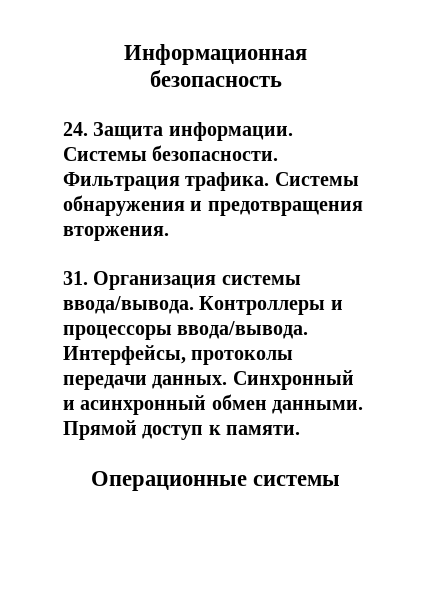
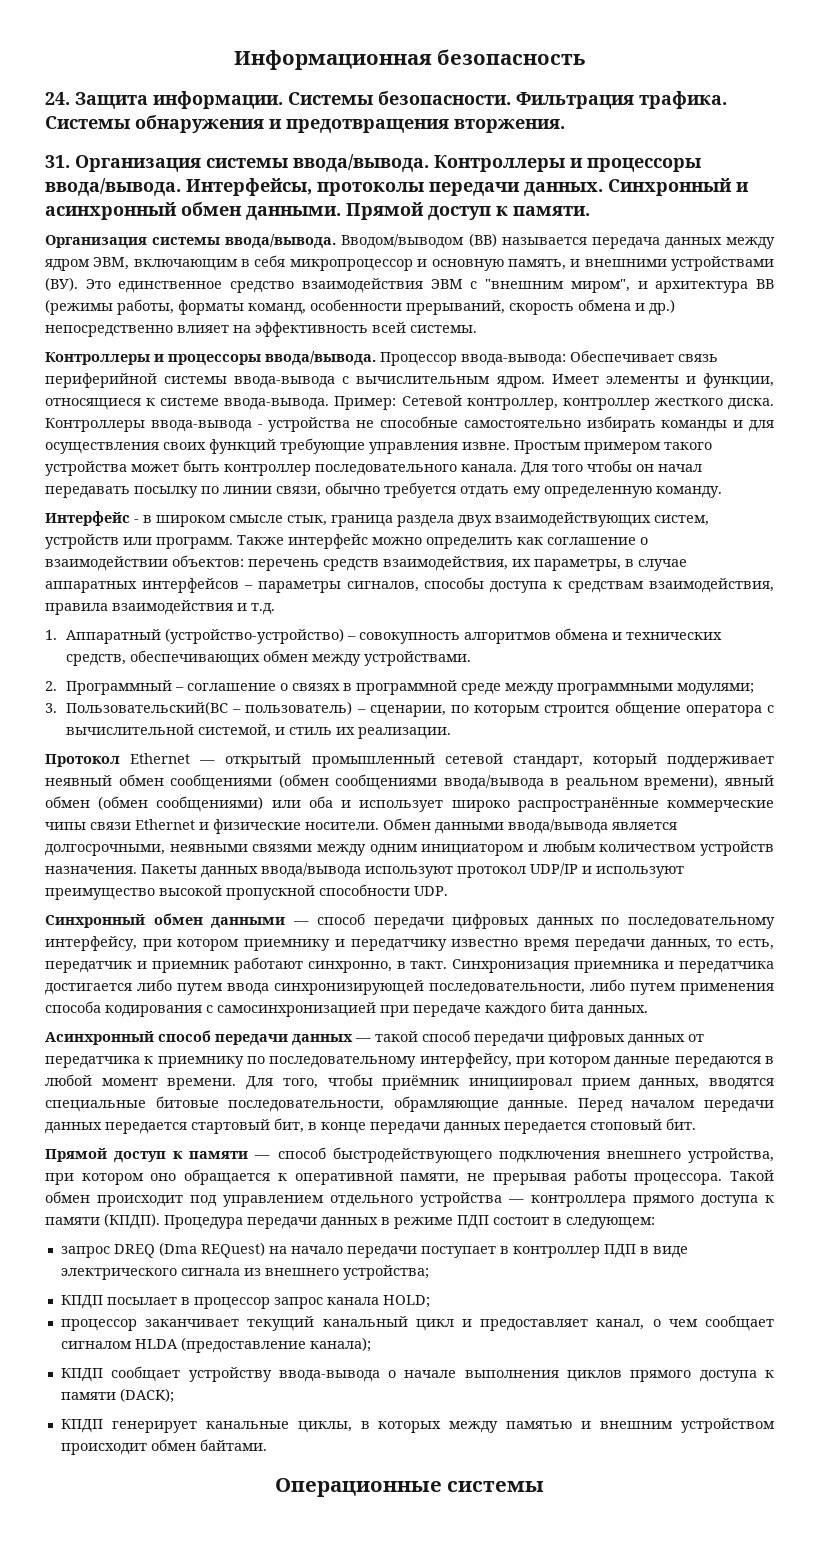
(301, 430) none -> [45,233,775,249] [45,255,775,271] [45,277,775,293] [45,299,675,315] [45,322,477,337] [45,350,718,366] [45,373,774,388] [45,395,774,410] [45,416,774,432] [45,438,712,454] [45,460,702,476] [45,482,722,498] [45,511,709,527] [45,534,648,549] [45,555,687,571] [45,577,775,593] [45,600,275,615] [45,628,723,644] [66,650,472,666] [45,680,755,695] [45,701,774,717] [66,724,452,739] [45,753,774,768] [45,774,774,790] [45,796,774,812] [45,818,677,834] [45,840,774,856] [45,863,684,878] [45,884,448,900] [45,913,775,929] [45,936,775,951] [45,957,774,973] [45,979,774,995] [45,1001,648,1017] [45,1030,704,1046] [45,1053,774,1068] [45,1074,774,1090] [45,1096,774,1112] [45,1118,696,1134] [45,1147,774,1163] [45,1169,775,1185] [45,1191,774,1207] [45,1213,655,1229] [60,1242,688,1258] [60,1265,429,1280] [60,1295,430,1309] [60,1315,775,1331] [60,1337,371,1353] [60,1366,774,1382] [60,1388,174,1403] [60,1418,775,1433] [60,1439,267,1455] // Организация системы ввода/вывода. Вводом/выводом (ВВ) называется передача данных между ядром ЭВМ, включающим в себя микропроцессор и основную память, и внешними устройствами (ВУ). Это единственное средство взаимодействия ЭВМ с "внешним миром", и архитектура ВВ (режимы работы, форматы команд, особенности прерываний, скорость обмена и др.) непосредственно влияет на эффективность всей системы. // Контроллеры и процессоры ввода/вывода. Процессор ввода-вывода: Обеспечивает связь периферийной системы ввода-вывода с вычислительным ядром. Имеет элементы и функции, относящиеся к системе ввода-вывода. Пример: Сетевой контроллер, контроллер жесткого диска. Контроллеры ввода-вывода - устройства не способные самостоятельно избирать команды и для осуществления своих функций требующие управления извне. Простым примером такого устройства может быть контроллер последовательного канала. Для того чтобы он начал передавать посылку по линии связи, обычно требуется отдать ему определенную команду. // Интерфейс - в широком смысле стык, граница раздела двух взаимодействующих систем, устройств или программ. Также интерфейс можно определить как соглашение о взаимодействии объектов: перечень средств взаимодействия, их параметры, в случае аппаратных интерфейсов – параметры сигналов, способы доступа к средствам взаимодействия, правила взаимодействия и т.д. // 1. Аппаратный (устройство-устройство) – совокупность алгоритмов обмена и технических средств, обеспечивающих обмен между устройствами. // 2. Программный – соглашение о связях в программной среде между программными модулями; // 3. Пользовательский(ВС – пользователь) – сценарии, по которым строится общение оператора с вычислительной системой, и стиль их реализации. // Протокол Ethernet — открытый промышленный сетевой стандарт, который поддерживает неявный обмен сообщениями (обмен сообщениями ввода/вывода в реальном времени), явный обмен (обмен сообщениями) или оба и использует широко распространённые коммерческие чипы связи Ethernet и физические носители. Обмен данными ввода/вывода является долгосрочными, неявными связями между одним инициатором и любым количеством устройств назначения. Пакеты данных ввода/вывода используют протокол UDP/IP и используют преимущество высокой пропускной способности UDP. // Синхронный обмен данными — способ передачи цифровых данных по последовательному интерфейсу, при котором приемнику и передатчику известно время передачи данных, то есть, передатчик и приемник работают синхронно, в такт. Синхронизация приемника и передатчика достигается либо путем ввода синхронизирующей последовательности, либо путем применения способа кодирования с самосинхронизацией при передаче каждого бита данных. // Асинхронный способ передачи данных — такой способ передачи цифровых данных от передатчика к приемнику по последовательному интерфейсу, при котором данные передаются в любой момент времени. Для того, чтобы приёмник инициировал прием данных, вводятся специальные битовые последовательности, обрамляющие данные. Перед началом передачи данных передается стартовый бит, в конце передачи данных передается стоповый бит. // Прямой доступ к памяти — способ быстродействующего подключения внешнего устройства, при котором оно обращается к оперативной памяти, не прерывая работы процессора. Такой обмен происходит под управлением отдельного устройства — контроллера прямого доступа к памяти (КПДП). Процедура передачи данных в режиме ПДП состоит в следующем: // запрос DREQ (Dma REQuest) на начало передачи поступает в контроллер ПДП в виде электрического сигнала из внешнего устройства; // КПДП посылает в процессор запрос канала HOLD; // процессор заканчивает текущий канальный цикл и предоставляет канал, о чем сообщает сигналом HLDA (предоставление канала); // КПДП сообщает устройству ввода-вывода о начале выполнения циклов прямого доступа к памяти (DACK); // КПДП генерирует канальные циклы, в которых между памятью и внешним устройством происходит обмен байтами.

